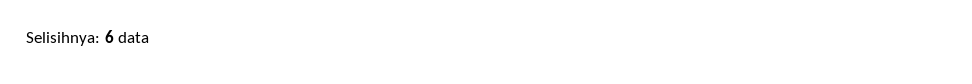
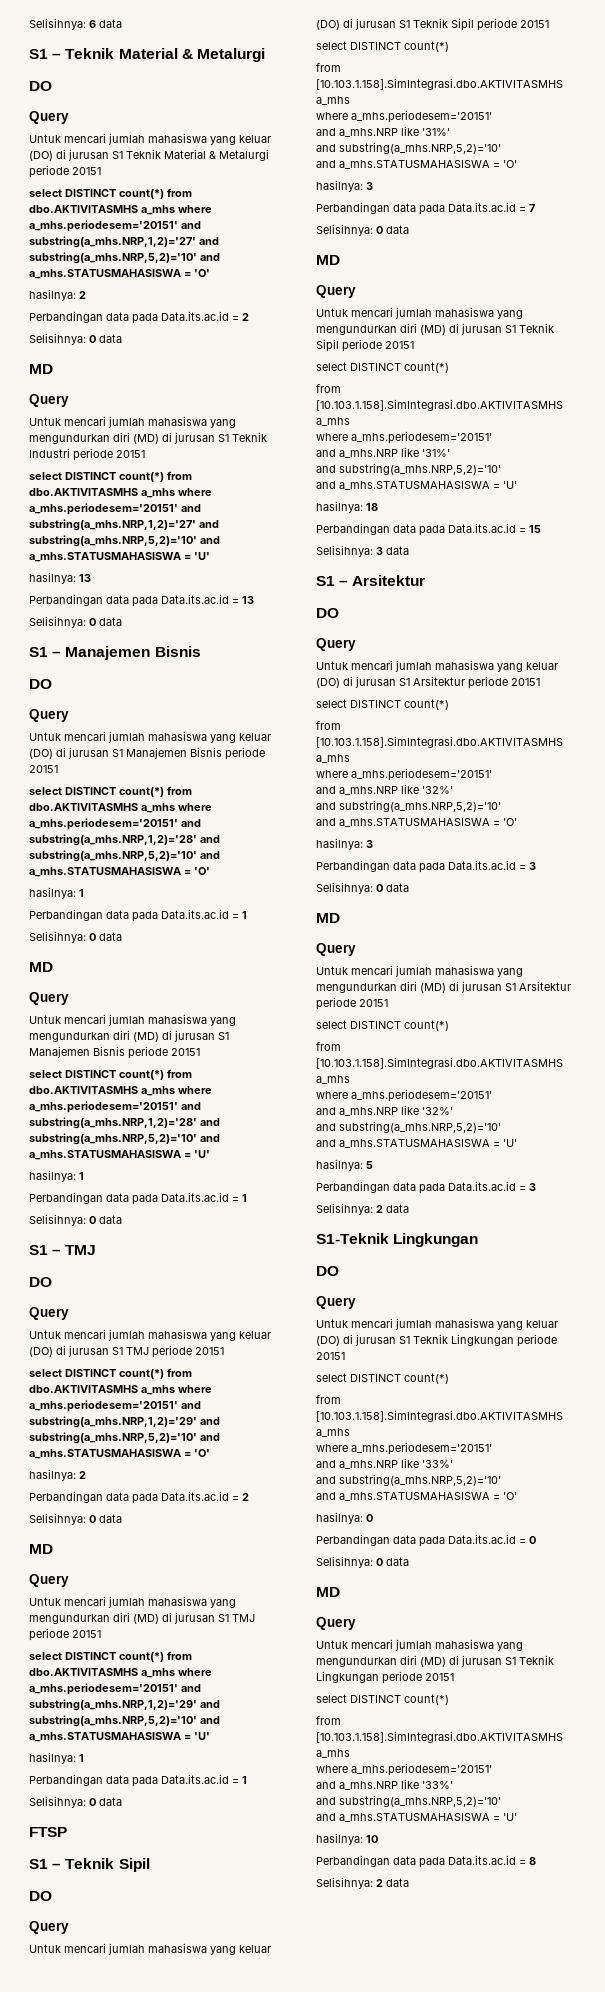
(150, 37) none -> [29,48,265,62] [29,81,52,91] [29,111,69,124] [29,133,271,145] [29,149,269,161] [29,165,101,178] [29,188,192,199] [29,205,212,215] [29,220,201,232] [29,236,219,248] [29,252,220,264] [29,269,210,279] [29,289,86,301] [29,311,249,324] [29,333,122,345] [29,364,53,374] [29,394,69,407] [29,416,236,428] [29,432,267,444] [29,448,145,461] [29,471,192,482] [29,488,212,498] [29,503,201,515] [29,519,219,531] [29,535,220,547] [29,552,210,562] [29,572,91,584] [29,594,254,607] [29,616,122,628] [29,646,201,660] [29,679,52,689] [29,709,69,722] [29,731,271,743] [29,747,265,760] [29,765,58,773] [29,786,192,797] [29,803,212,813] [29,818,201,830] [29,834,220,846] [29,850,220,862] [29,867,210,877] [29,887,84,899] [29,909,247,922] [29,931,122,943] [29,962,53,972] [29,992,69,1005] [29,1014,236,1026] [29,1030,229,1042] [29,1046,200,1059] [29,1069,192,1080] [29,1086,212,1096] [29,1101,201,1113] [29,1117,220,1129] [29,1133,220,1145] [29,1150,210,1160] [29,1170,84,1182] [29,1192,247,1205] [29,1214,122,1226] [29,1245,97,1255] [29,1277,52,1287] [29,1307,69,1320] [29,1329,271,1341] [29,1345,224,1358] [29,1368,192,1379] [29,1385,212,1395] [29,1400,201,1412] [29,1416,220,1428] [29,1432,220,1444] [29,1449,210,1459] [29,1469,86,1481] [29,1491,249,1504] [29,1513,122,1525] [29,1544,53,1554] [29,1574,69,1587] [29,1596,236,1608] [29,1612,255,1624] [29,1628,101,1641] [29,1651,192,1662] [29,1668,212,1678] [29,1683,201,1695] [29,1699,220,1711] [29,1715,220,1727] [29,1732,210,1742] [29,1752,84,1764] [29,1774,247,1787] [29,1796,122,1808] [29,1827,67,1837] [29,1858,150,1872] [29,1891,52,1901] [29,1921,69,1934] [29,1943,271,1955] [316,18,549,31] [316,41,449,52] [316,63,341,72] [316,78,563,90] [316,96,350,105] [316,110,492,123] [316,126,450,137] [316,142,501,154] [316,160,517,169] [316,180,373,192] [316,202,535,215] [316,224,409,236] [316,255,340,265] [316,285,356,298] [316,307,523,319] [316,323,554,335] [316,339,414,352] [316,362,449,373] [316,384,341,393] [316,399,563,411] [316,417,350,426] [316,431,492,444] [316,447,450,458] [316,463,501,475] [316,481,517,490] [316,501,378,513] [316,523,541,536] [316,545,409,557] [316,575,426,586] [316,608,339,618] [316,638,356,651] [316,660,558,672] [316,676,540,689] [316,699,449,710] [316,721,341,730] [316,736,563,748] [316,754,350,763] [316,768,492,781] [316,784,453,795] [316,800,501,812] [316,818,517,827] [316,838,373,850] [316,860,536,873] [316,882,409,894] [316,913,340,923] [316,943,356,956] [316,965,523,977] [316,981,571,993] [316,997,388,1010] [316,1020,449,1031] [316,1042,341,1051] [316,1057,563,1069] [316,1075,350,1084] [316,1089,492,1102] [316,1105,453,1116] [316,1121,501,1133] [316,1139,517,1148] [316,1159,373,1171] [316,1181,536,1194] [316,1203,409,1215] [316,1233,479,1247] [316,1266,339,1276] [316,1296,356,1309] [316,1318,558,1330] [316,1334,557,1347] [316,1352,345,1360] [316,1373,449,1384] [316,1395,341,1404] [316,1410,563,1422] [316,1428,350,1437] [316,1442,492,1455] [316,1458,453,1469] [316,1474,501,1486] [316,1492,517,1501] [316,1512,373,1524] [316,1534,536,1547] [316,1556,409,1568] [316,1587,340,1597] [316,1617,356,1630] [316,1639,523,1651] [316,1655,554,1667] [316,1671,454,1684] [316,1694,449,1705] [316,1716,341,1725] [316,1731,563,1743] [316,1749,350,1758] [316,1763,492,1776] [316,1779,453,1790] [316,1795,501,1807] [316,1813,517,1822] [316,1833,378,1845] [316,1855,536,1868] [316,1877,409,1889] // S1 – Teknik Material & Metalurgi // DO // Query // Untuk mencari jumlah mahasiswa yang keluar (DO) di jurusan S1 Teknik Material & Metalurgi periode 20151 // select DISTINCT count(*) from dbo.AKTIVITASMHS a_mhs where a_mhs.periodesem='20151' and substring(a_mhs.NRP,1,2)='27' and substring(a_mhs.NRP,5,2)='10' and a_mhs.STATUSMAHASISWA = 'O' // hasilnya: 2 // Perbandingan data pada Data.its.ac.id = 2 // Selisihnya: 0 data // MD // Query // Untuk mencari jumlah mahasiswa yang mengundurkan diri (MD) di jurusan S1 Teknik Industri periode 20151 // select DISTINCT count(*) from dbo.AKTIVITASMHS a_mhs where a_mhs.periodesem='20151' and substring(a_mhs.NRP,1,2)='27' and substring(a_mhs.NRP,5,2)='10' and a_mhs.STATUSMAHASISWA = 'U' // hasilnya: 13 // Perbandingan data pada Data.its.ac.id = 13 // Selisihnya: 0 data // S1 – Manajemen Bisnis // DO // Query // Untuk mencari jumlah mahasiswa yang keluar (DO) di jurusan S1 Manajemen Bisnis periode 20151 // select DISTINCT count(*) from dbo.AKTIVITASMHS a_mhs where a_mhs.periodesem='20151' and substring(a_mhs.NRP,1,2)='28' and substring(a_mhs.NRP,5,2)='10' and a_mhs.STATUSMAHASISWA = 'O' // hasilnya: 1 // Perbandingan data pada Data.its.ac.id = 1 // Selisihnya: 0 data // MD // Query // Untuk mencari jumlah mahasiswa yang mengundurkan diri (MD) di jurusan S1 Manajemen Bisnis periode 20151 // select DISTINCT count(*) from dbo.AKTIVITASMHS a_mhs where a_mhs.periodesem='20151' and substring(a_mhs.NRP,1,2)='28' and substring(a_mhs.NRP,5,2)='10' and a_mhs.STATUSMAHASISWA = 'U' // hasilnya: 1 // Perbandingan data pada Data.its.ac.id = 1 // Selisihnya: 0 data // S1 – TMJ // DO // Query // Untuk mencari jumlah mahasiswa yang keluar (DO) di jurusan S1 TMJ periode 20151 // select DISTINCT count(*) from dbo.AKTIVITASMHS a_mhs where a_mhs.periodesem='20151' and substring(a_mhs.NRP,1,2)='29' and substring(a_mhs.NRP,5,2)='10' and a_mhs.STATUSMAHASISWA = 'O' // hasilnya: 2 // Perbandingan data pada Data.its.ac.id = 2 // Selisihnya: 0 data // MD // Query // Untuk mencari jumlah mahasiswa yang mengundurkan diri (MD) di jurusan S1 TMJ periode 20151 // select DISTINCT count(*) from dbo.AKTIVITASMHS a_mhs where a_mhs.periodesem='20151' and substring(a_mhs.NRP,1,2)='29' and substring(a_mhs.NRP,5,2)='10' and a_mhs.STATUSMAHASISWA = 'U' // hasilnya: 1 // Perbandingan data pada Data.its.ac.id = 1 // Selisihnya: 0 data // FTSP // S1 – Teknik Sipil // DO // Query // Untuk mencari jumlah mahasiswa yang keluar (DO) di jurusan S1 Teknik Sipil periode 20151 // select DISTINCT count(*) // from [10.103.1.158].SimIntegrasi.dbo.AKTIVITASMHS a_mhs // where a_mhs.periodesem='20151' // and a_mhs.NRP like '31%' // and substring(a_mhs.NRP,5,2)='10' // and a_mhs.STATUSMAHASISWA = 'O' // hasilnya: 3 // Perbandingan data pada Data.its.ac.id = 7 // Selisihnya: 0 data // MD // Query // Untuk mencari jumlah mahasiswa yang mengundurkan diri (MD) di jurusan S1 Teknik Sipil periode 20151 // select DISTINCT count(*) // from [10.103.1.158].SimIntegrasi.dbo.AKTIVITASMHS a_mhs // where a_mhs.periodesem='20151' // and a_mhs.NRP like '31%' // and substring(a_mhs.NRP,5,2)='10' // and a_mhs.STATUSMAHASISWA = 'U' // hasilnya: 18 // Perbandingan data pada Data.its.ac.id = 15 // Selisihnya: 3 data // S1 – Arsitektur // DO // Query // Untuk mencari jumlah mahasiswa yang keluar (DO) di jurusan S1 Arsitektur periode 20151 // select DISTINCT count(*) // from [10.103.1.158].SimIntegrasi.dbo.AKTIVITASMHS a_mhs // where a_mhs.periodesem='20151' // and a_mhs.NRP like '32%' // and substring(a_mhs.NRP,5,2)='10' // and a_mhs.STATUSMAHASISWA = 'O' // hasilnya: 3 // Perbandingan data pada Data.its.ac.id = 3 // Selisihnya: 0 data // MD // Query // Untuk mencari jumlah mahasiswa yang mengundurkan diri (MD) di jurusan S1 Arsitektur periode 20151 // select DISTINCT count(*) // from [10.103.1.158].SimIntegrasi.dbo.AKTIVITASMHS a_mhs // where a_mhs.periodesem='20151' // and a_mhs.NRP like '32%' // and substring(a_mhs.NRP,5,2)='10' // and a_mhs.STATUSMAHASISWA = 'U' // hasilnya: 5 // Perbandingan data pada Data.its.ac.id = 3 // Selisihnya: 2 data // S1-Teknik Lingkungan // DO // Query // Untuk mencari jumlah mahasiswa yang keluar (DO) di jurusan S1 Teknik Lingkungan periode 20151 // select DISTINCT count(*) // from [10.103.1.158].SimIntegrasi.dbo.AKTIVITASMHS a_mhs // where a_mhs.periodesem='20151' // and a_mhs.NRP like '33%' // and substring(a_mhs.NRP,5,2)='10' // and a_mhs.STATUSMAHASISWA = 'O' // hasilnya: 0 // Perbandingan data pada Data.its.ac.id = 0 // Selisihnya: 0 data // MD // Query // Untuk mencari jumlah mahasiswa yang mengundurkan diri (MD) di jurusan S1 Teknik Lingkungan periode 20151 // select DISTINCT count(*) // from [10.103.1.158].SimIntegrasi.dbo.AKTIVITASMHS a_mhs // where a_mhs.periodesem='20151' // and a_mhs.NRP like '33%' // and substring(a_mhs.NRP,5,2)='10' // and a_mhs.STATUSMAHASISWA = 'U' // hasilnya: 10 // Perbandingan data pada Data.its.ac.id = 8 // Selisihnya: 2 data

